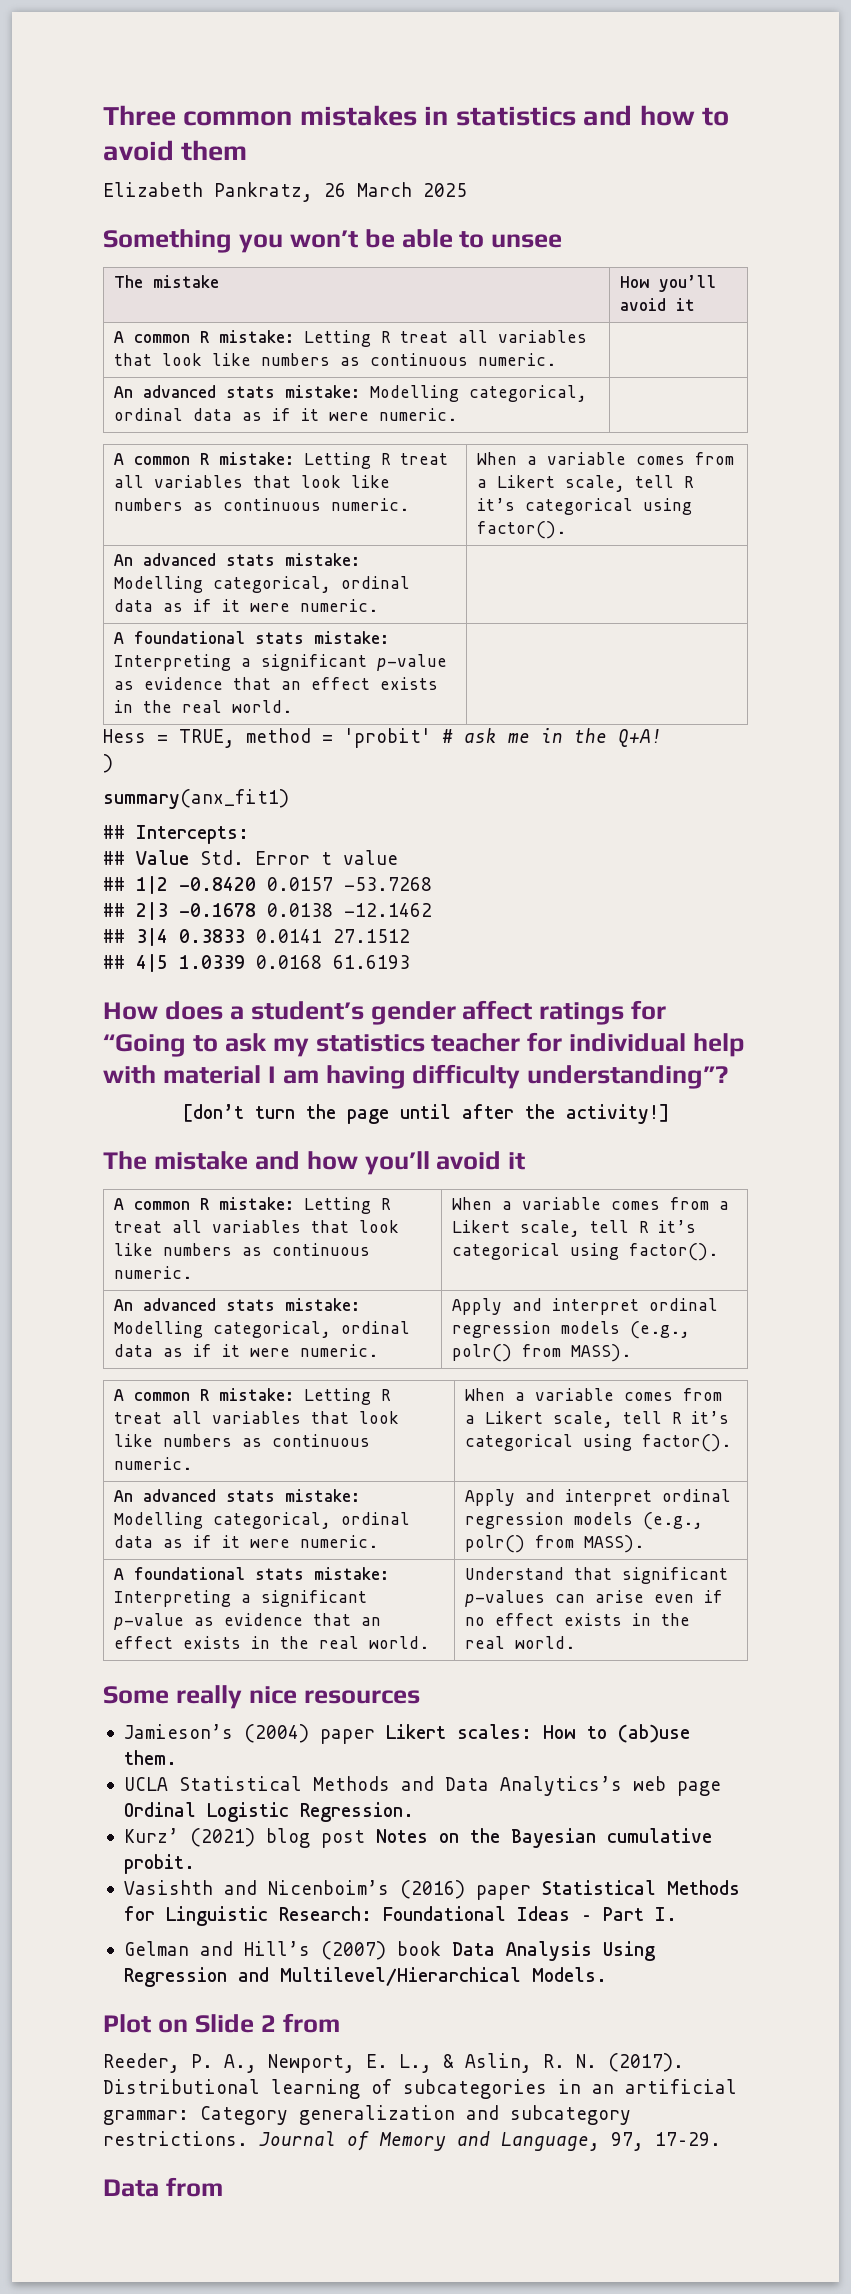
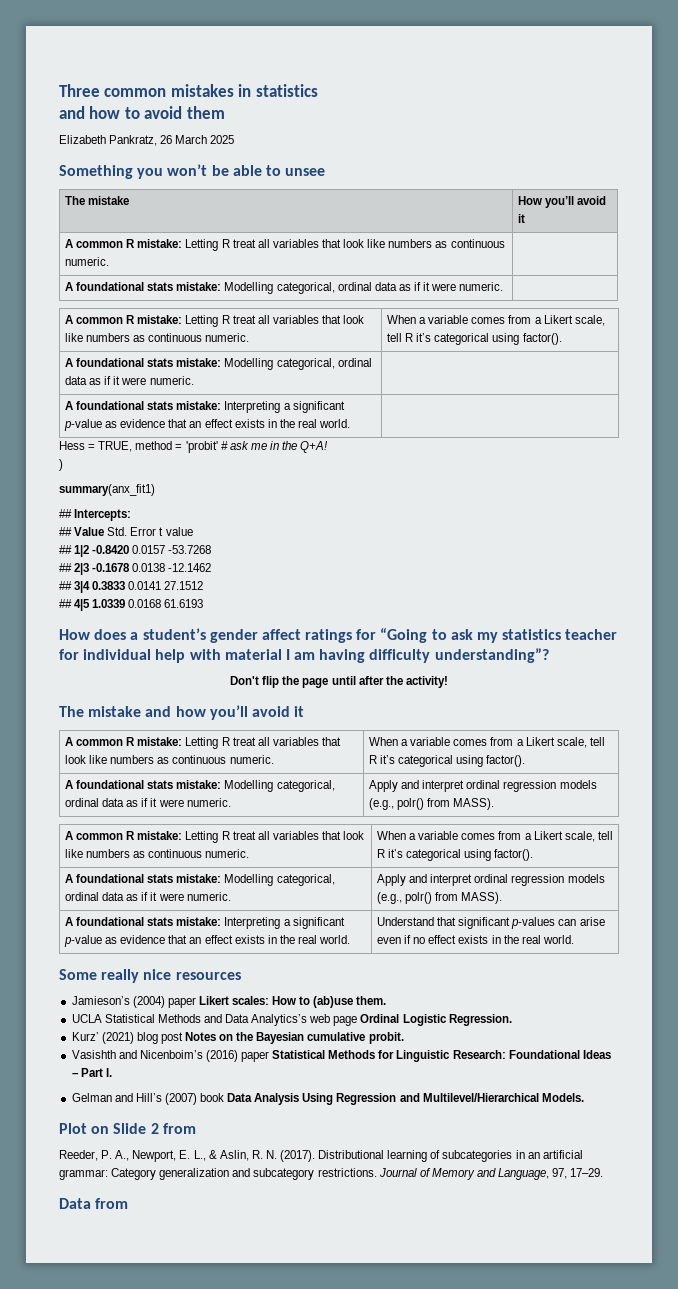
(576, 116) none -> (318, 90) //
[114,385,217,398] An advanced -> [65,282,145,291] A foundational
[114,553,217,566] An advanced -> [65,358,145,367] A foundational
[181,1104,295,1122] [don’t turn -> [230,676,280,688] Don't flip
[565,1104,670,1124] activity!] -> [405,676,448,688] activity!
[114,1298,217,1311] An advanced -> [65,780,145,789] A foundational
[114,1489,217,1502] An advanced -> [65,874,145,883] A foundational

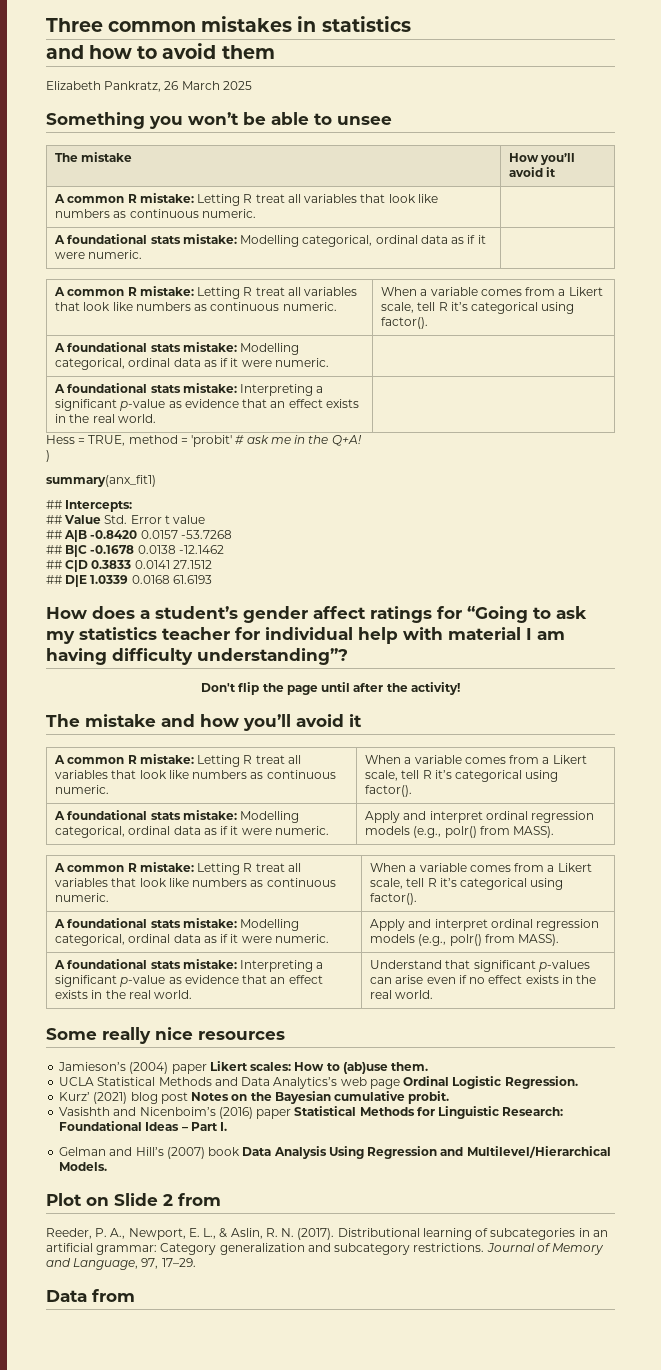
[74,545,90,557] 1|2 -> [64,530,88,542] A|B
[74,563,90,575] 2|3 -> [65,545,88,557] B|C
[74,581,91,593] 3|4 -> [65,560,89,572] C|D
[74,599,91,611] 4|5 -> [65,575,88,587] D|E

